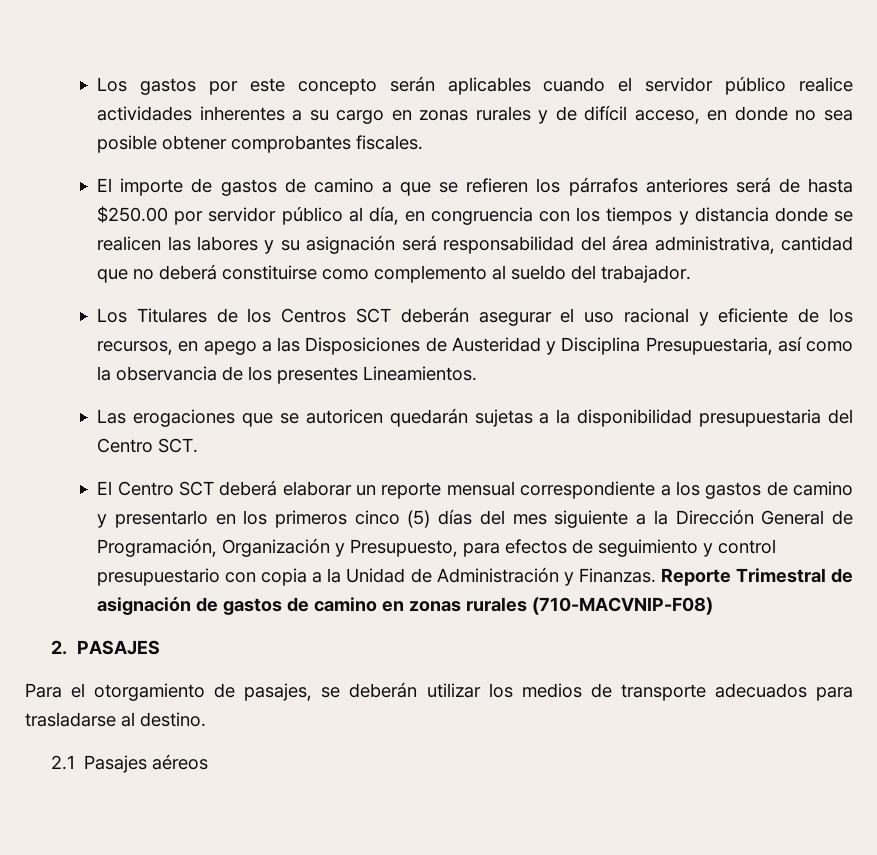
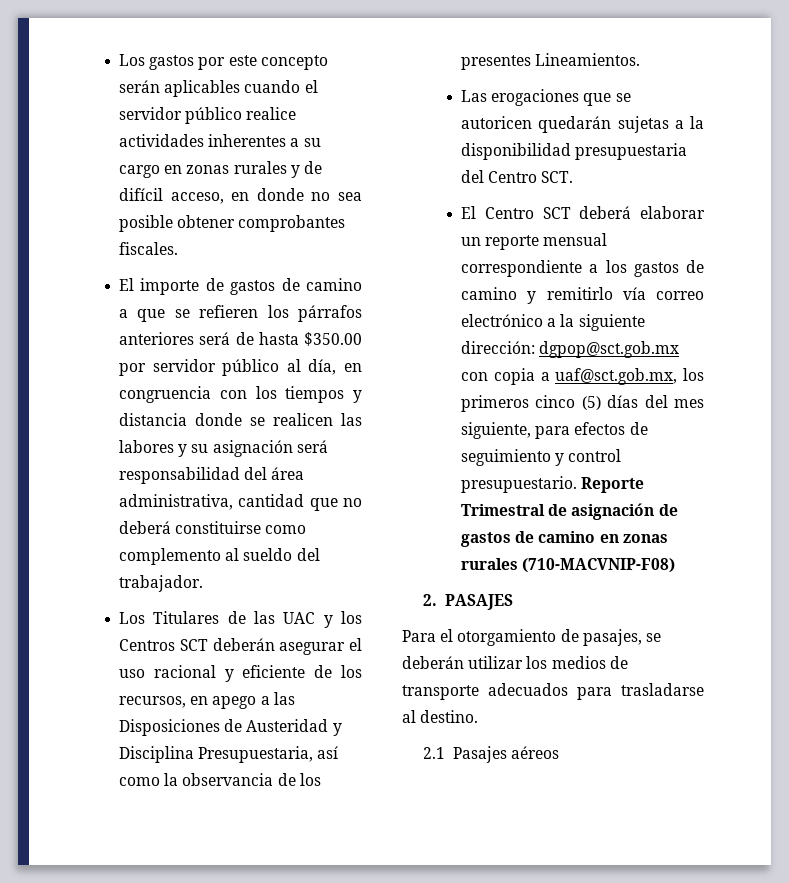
[97,206,169,223] $250.00 -> [304,332,362,346] $350.00
(238, 315) none -> [254,611,333,628] las UAC y
[114,510,236,528] presentarlo en -> [546,287,704,300] [461,314,645,331] [461,341,680,358] [461,368,678,385] remitirlo vía correo electrónico a la siguiente dirección: dgpop@sct.gob.mx con copia a uaf@sct.gob.mx,
[554,509,853,528] [97,538,459,557] siguiente a la Dirección General de Programación, Organización y Presupuesto, -> [461,422,532,439] siguiente,
[97,567,656,586] presupuestario con copia a la Unidad de Administración y Finanzas. -> [461,476,578,493] presupuestario.

